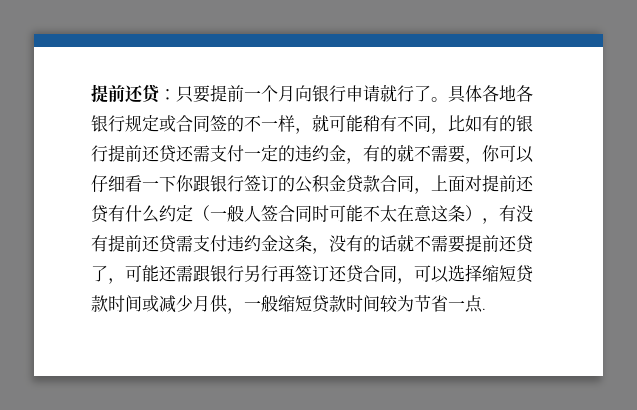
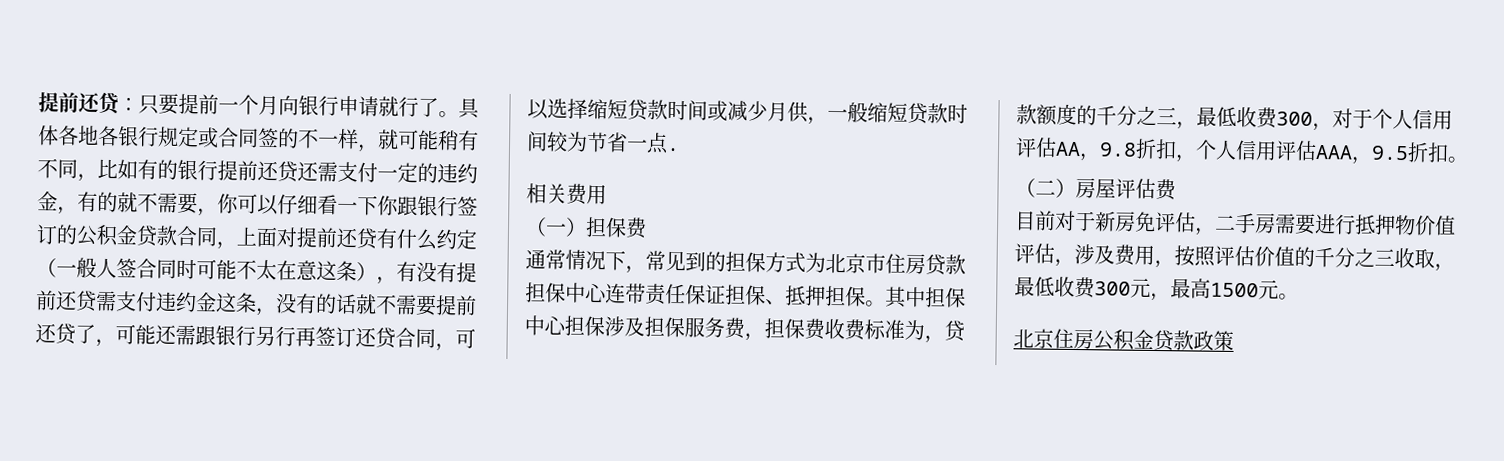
(486, 309) none -> [526,183,607,205] [525,216,648,239] [525,249,966,276] [525,282,966,308] [524,315,966,344] [1016,103,1453,132] [1015,137,1468,165] [1015,178,1177,201] [1015,210,1456,236] [1014,243,1455,272] [1014,276,1299,302] [1013,328,1234,352] // 相关费用 // （一）担保费 // 通常情况下，常见到的担保方式为北京市住房贷款担保中心连带责任保证担保、抵押担保。其中担保中心担保涉及担保服务费，担保费收费标准为，贷款额度的千分之三，最低收费300，对于个人信用评估AA，9.8折扣，个人信用评估AAA，9.5折扣。 // （二）房屋评估费 // 目前对于新房免评估，二手房需要进行抵押物价值评估，涉及费用，按照评估价值的千分之三收取，最低收费300元，最高1500元。 // 北京住房公积金贷款政策

